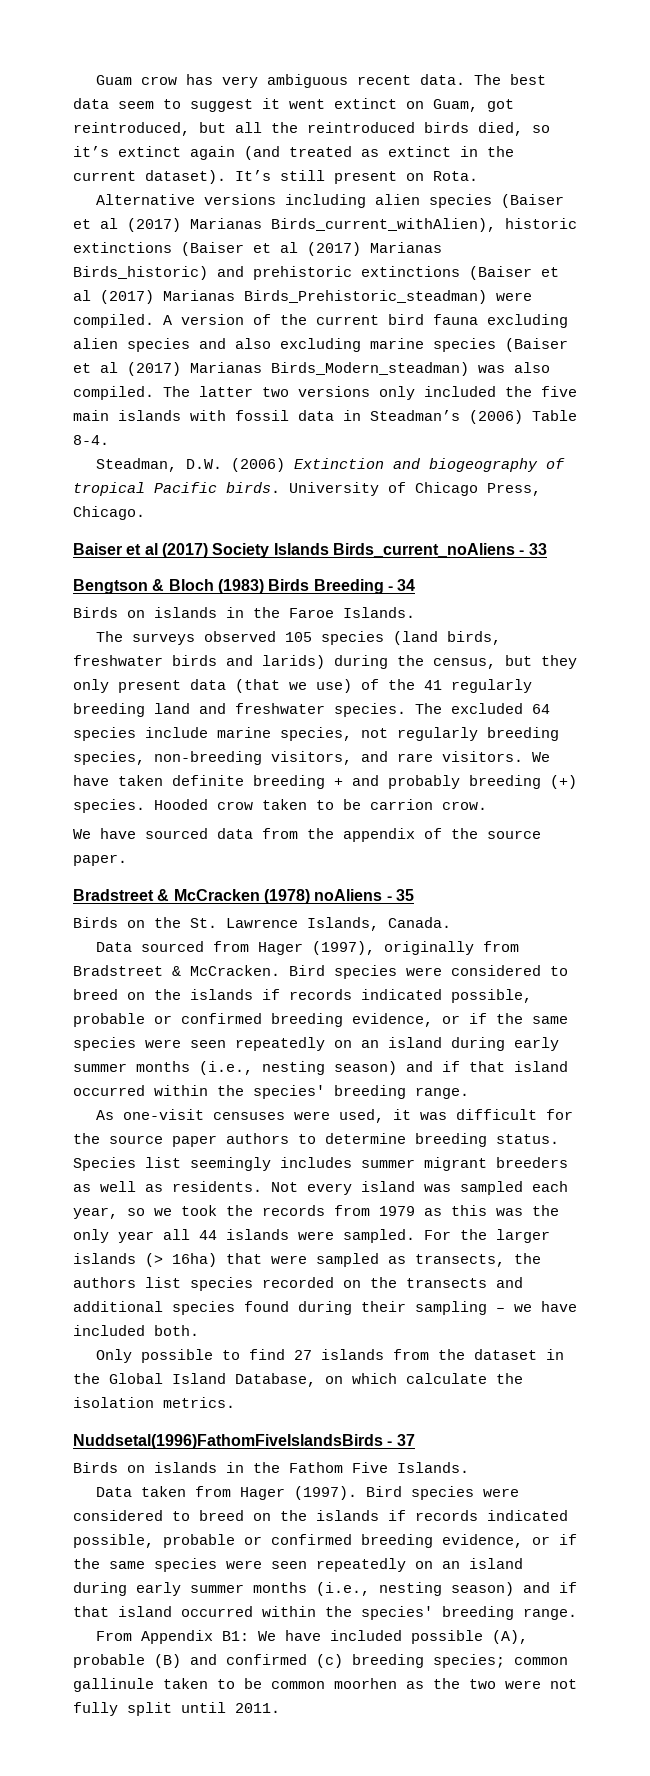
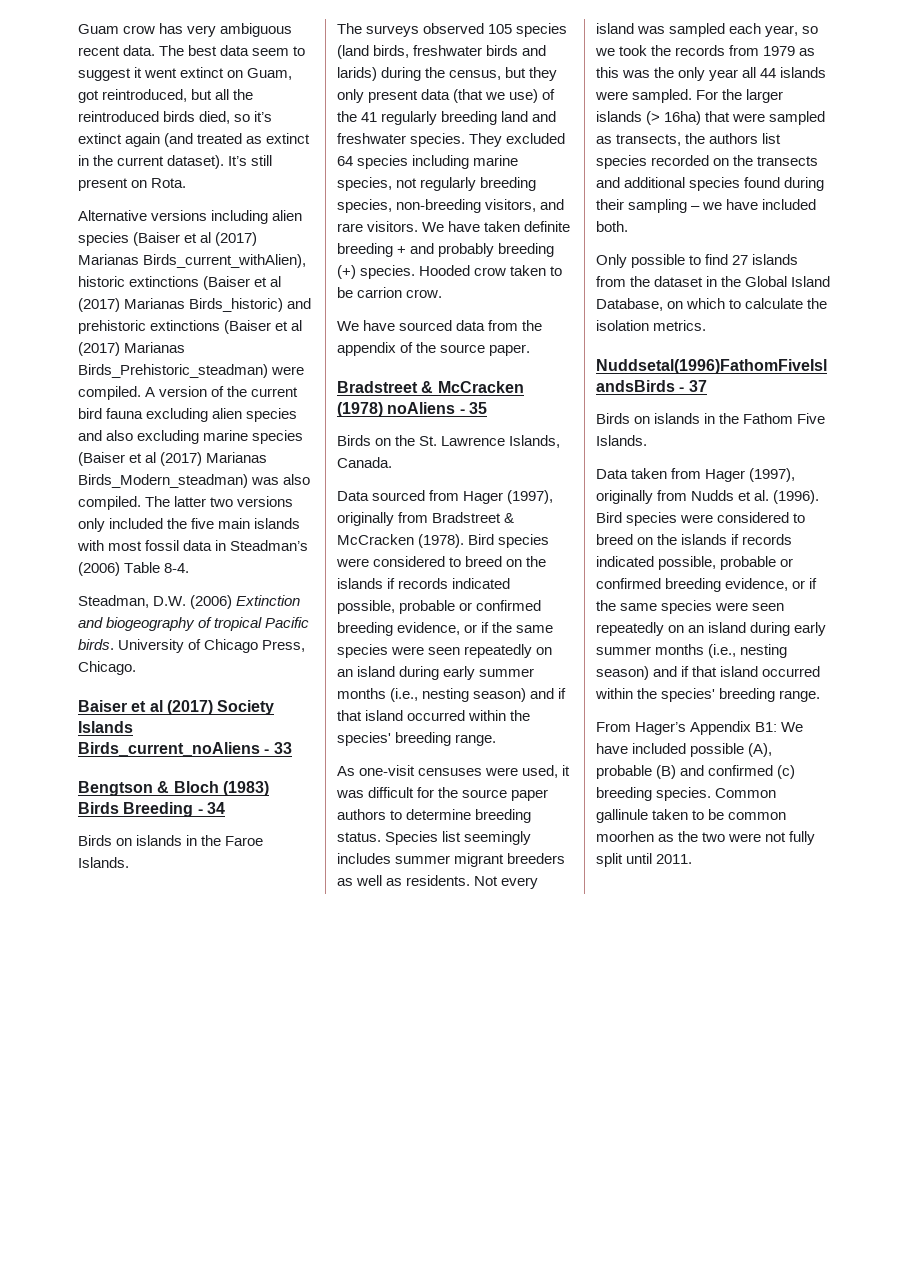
(226, 415) none -> [108,541,143,551] most
[415,703,442,714] The -> [469,133,503,147] They
[145,727,208,738] include -> [412,155,470,169] including
[190,965,280,976] McCracken. -> [337,534,465,548] McCracken (1978).
(397, 1378) none -> [729,299,742,309] to
[293,1486,357,1500] (1997). -> [749,468,796,482] [596,490,820,504] (1997), originally from Nudds et al. (1996).
(132, 1636) none -> [635,722,687,735] Hager’s
[433,1654,568,1668] species; common -> [656,787,777,801] species. Common

